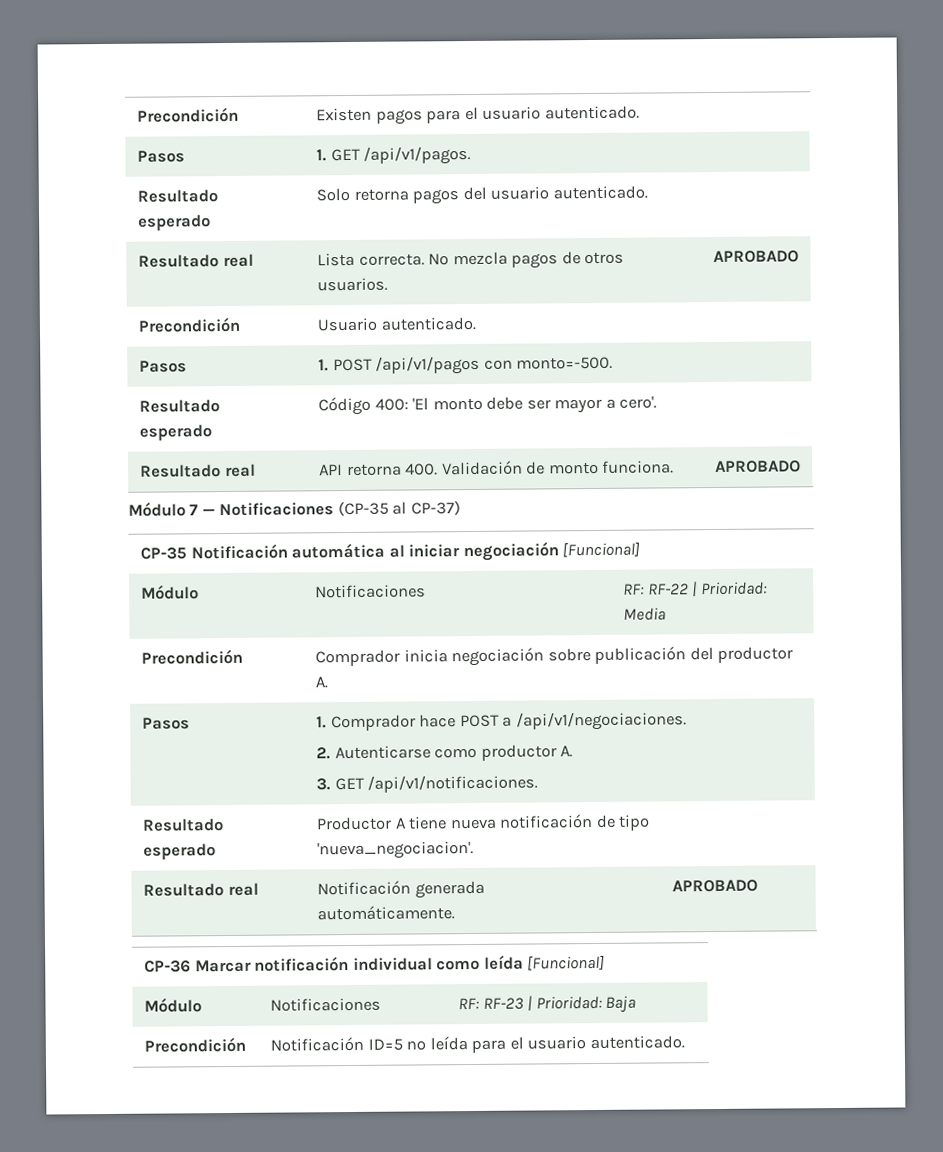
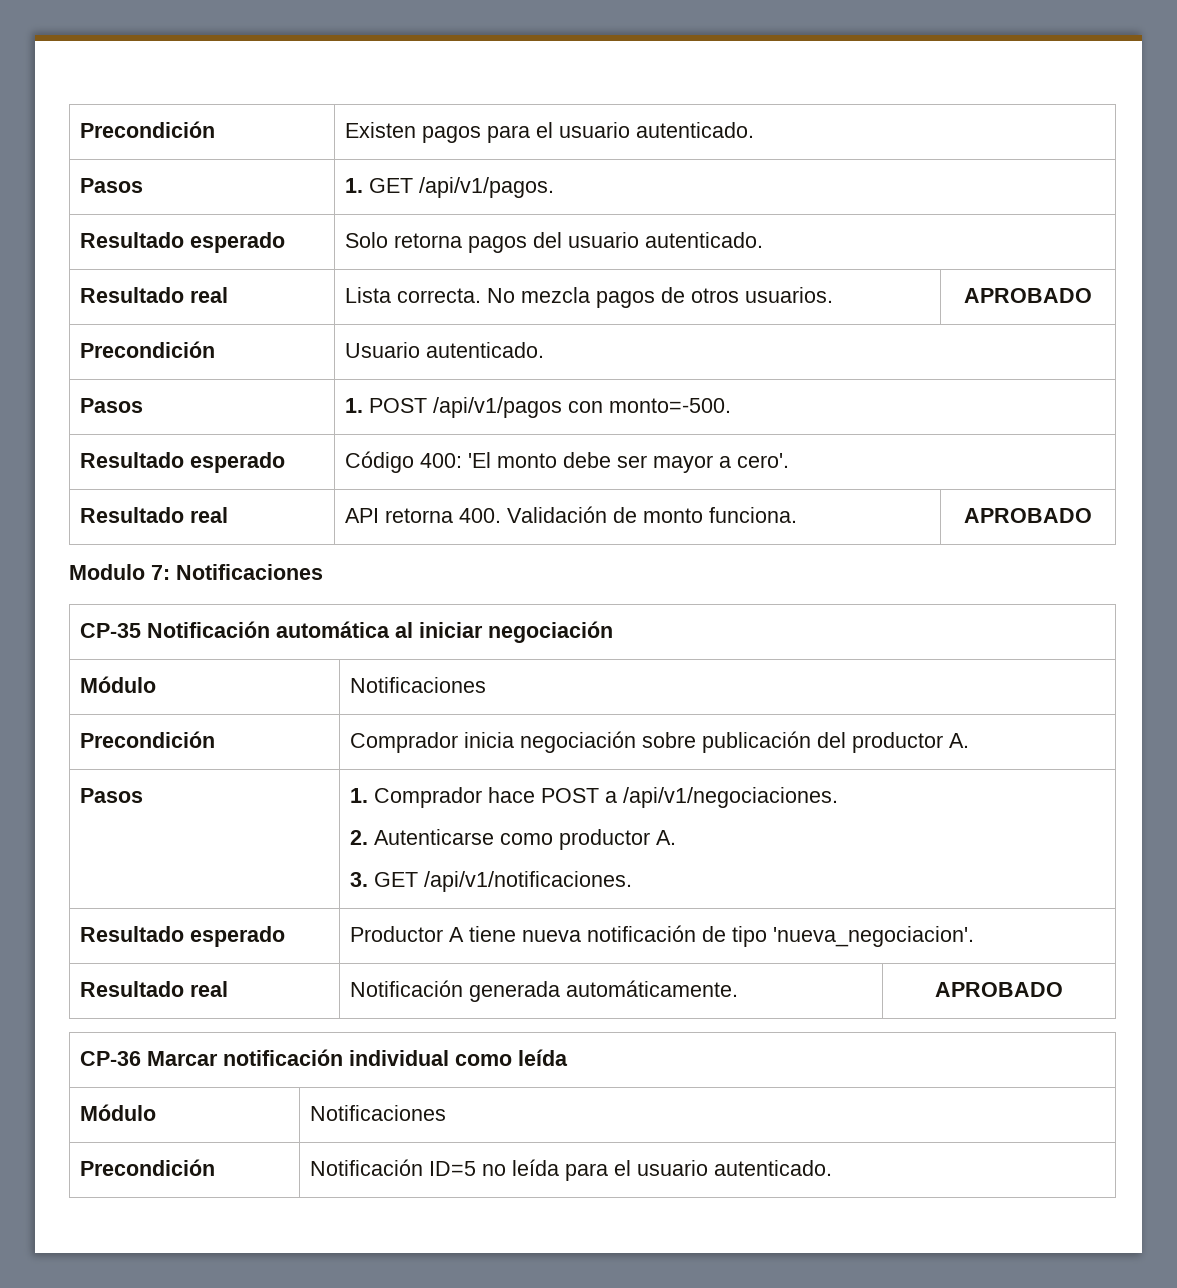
[128,501,461,517] Módulo 7 — Notificaciones (CP-35 al CP-37) -> [69,564,323,580] Modulo 7: Notificaciones
[562,541,641,558] [141,584,200,600] [315,584,427,599] [623,581,768,598] [623,607,667,621] [Funcional] // Módulo | Notificaciones | RF: RF-22 | Prioridad: Media -> [79,676,156,693] [349,677,486,693] // Módulo | Notificaciones
[527,954,606,971] [144,997,203,1013] [270,997,382,1012] [458,995,637,1013] [Funcional] // Módulo | Notificaciones | RF: RF-23 | Prioridad: Baja -> [79,1104,156,1121] [309,1105,446,1121] // Módulo | Notificaciones

